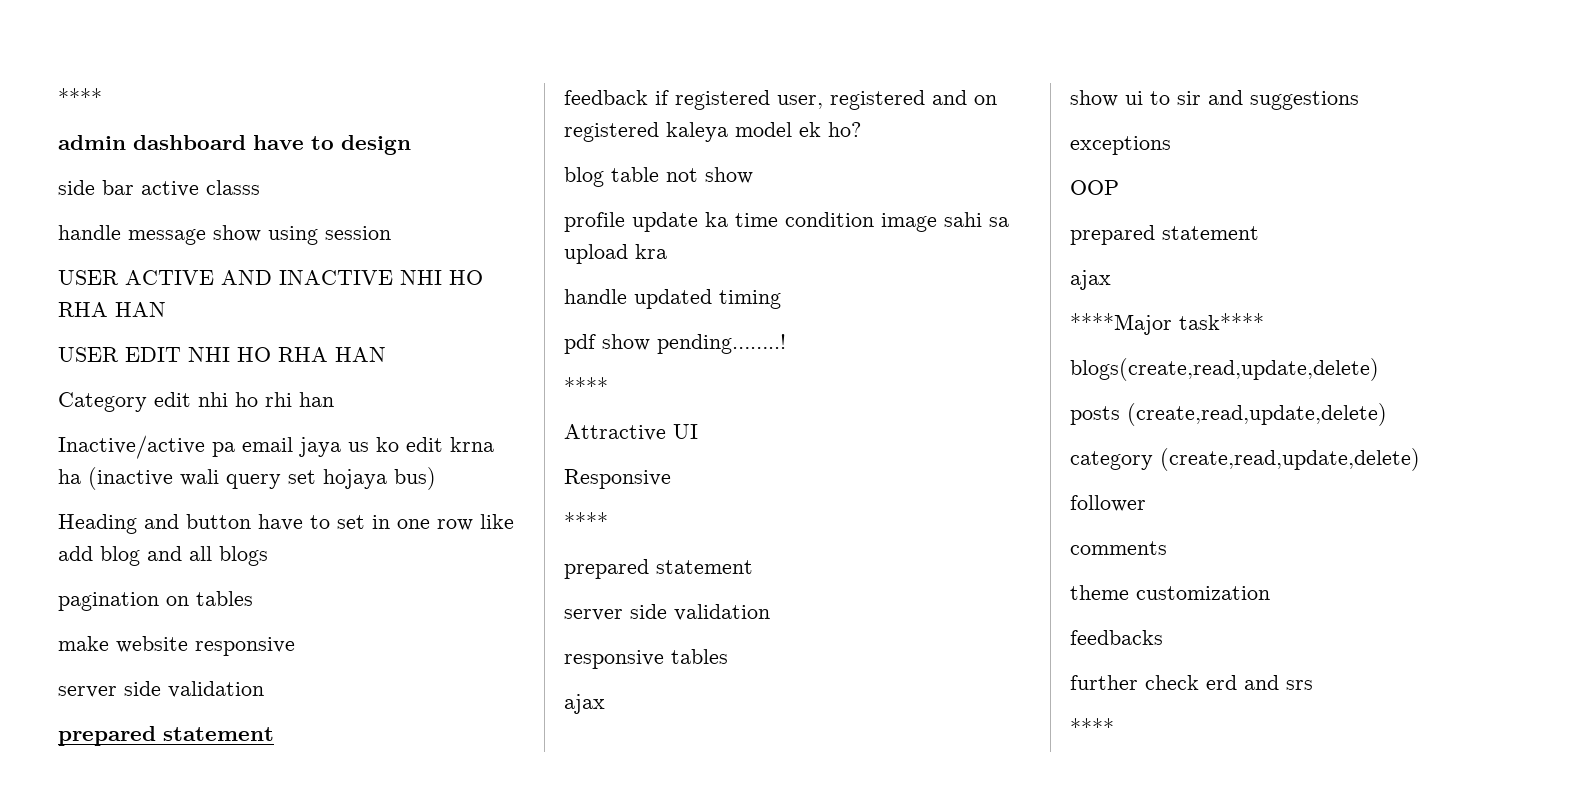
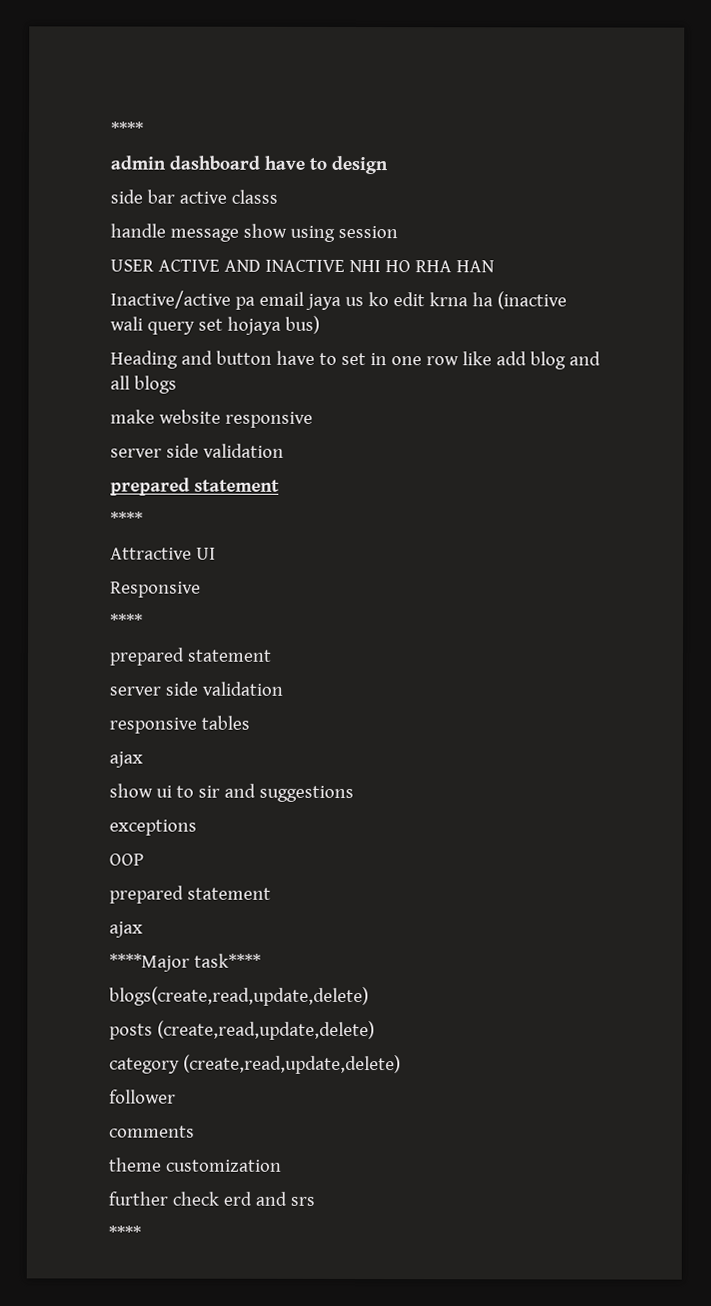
[58,347,386,362] [58,392,334,412] // USER EDIT NHI HO RHA HAN // Category edit nhi ho rhi han -> (494, 266) none
[58,591,253,611] // pagination on tables -> (177, 384) none
[564,90,997,110] [564,122,861,142] [564,167,753,187] [564,212,1009,232] [564,244,667,264] [564,289,781,309] [564,334,786,354] // feedback if registered user, registered and on registered kaleya model ek ho? // blog table not show // profile update ka time condition image sahi sa upload kra // handle updated timing // pdf show pending……..! -> (280, 485) none
[1070,630,1163,645] // feedbacks -> (282, 1165) none

